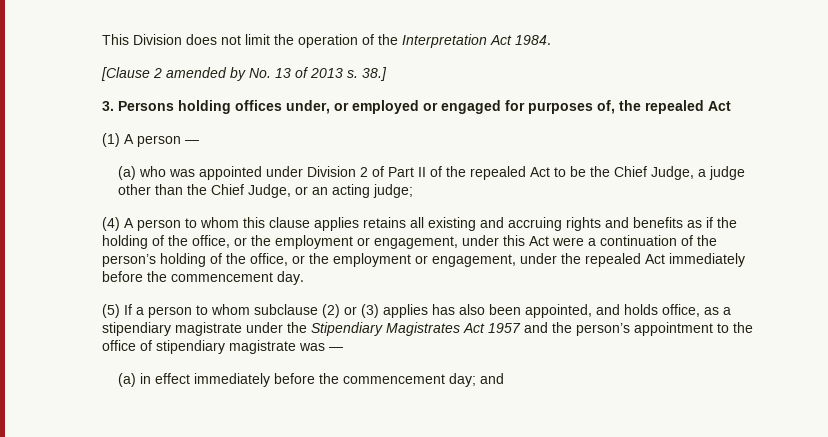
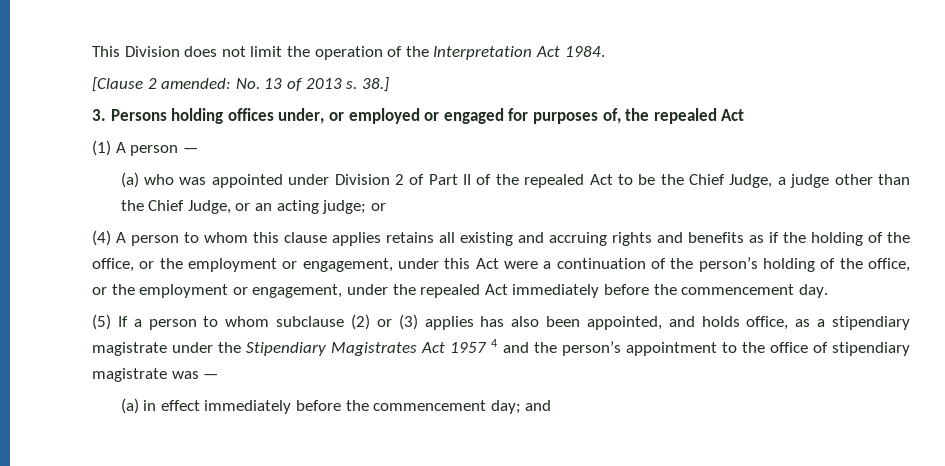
[165,67,246,81] amended by -> [161,78,232,89] amended:
(413, 191) none -> [370,203,386,211] or
(521, 328) none -> [491,339,498,347] 4

